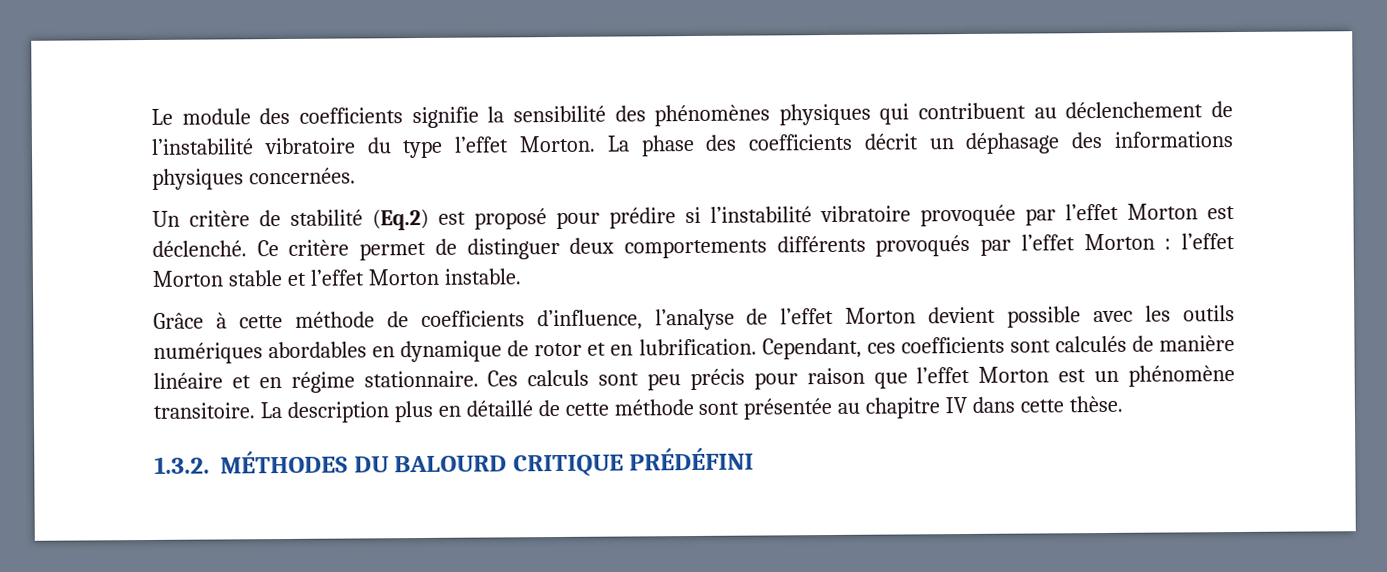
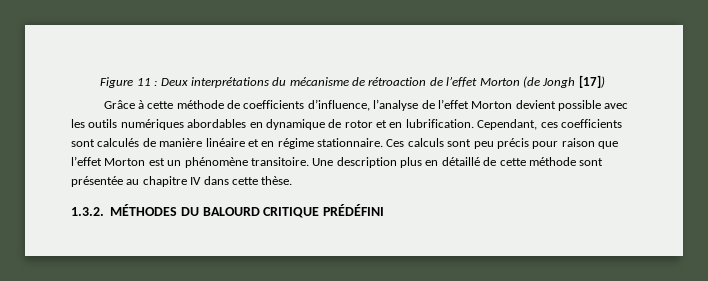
[151,101,1233,129] [151,131,1234,159] [152,167,356,190] [152,203,1235,231] [152,233,1235,261] [152,268,521,287] Le module des coefficients signifie la sensibilité des phénomènes physiques qui contribuent au déclenchement de l’instabilité vibratoire du type l’effet Morton. La phase des coefficients décrit un déphasage des informations physiques concernées. // Un critère de stabilité (Eq.2) est proposé pour prédire si l’instabilité vibratoire provoquée par l’effet Morton est déclenché. Ce critère permet de distinguer deux comportements différents provoqués par l’effet Morton : l’effet Morton stable et l’effet Morton instable. -> [100,75,605,88] Figure 11 : Deux interprétations du mécanisme de rétroaction de l’effet Morton (de Jongh [17])
[259,402,282,419] La -> [312,158,334,166] Une

